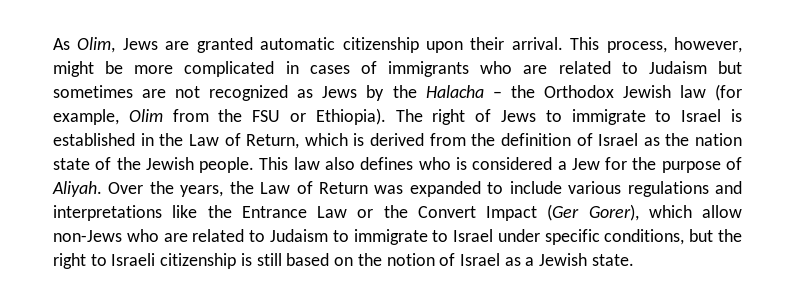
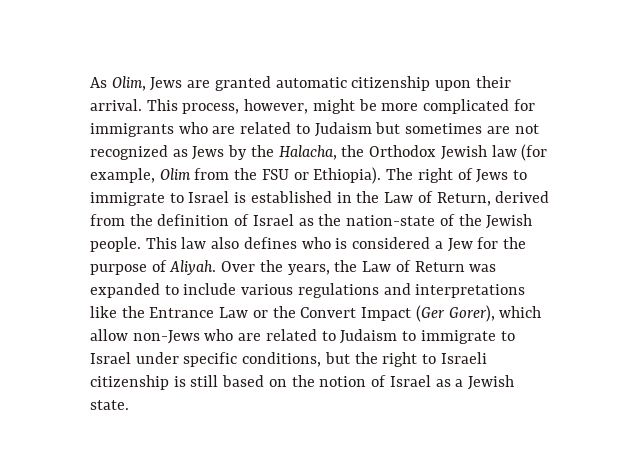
[285,61,377,74] in cases of -> [513,99,535,111] for
[425,85,502,98] Halacha – -> [278,145,337,160] Halacha,
[304,133,365,146] which is -> (491, 199) none
[695,133,742,146] [53,158,90,170] nation state -> [346,215,436,226] nation-state

